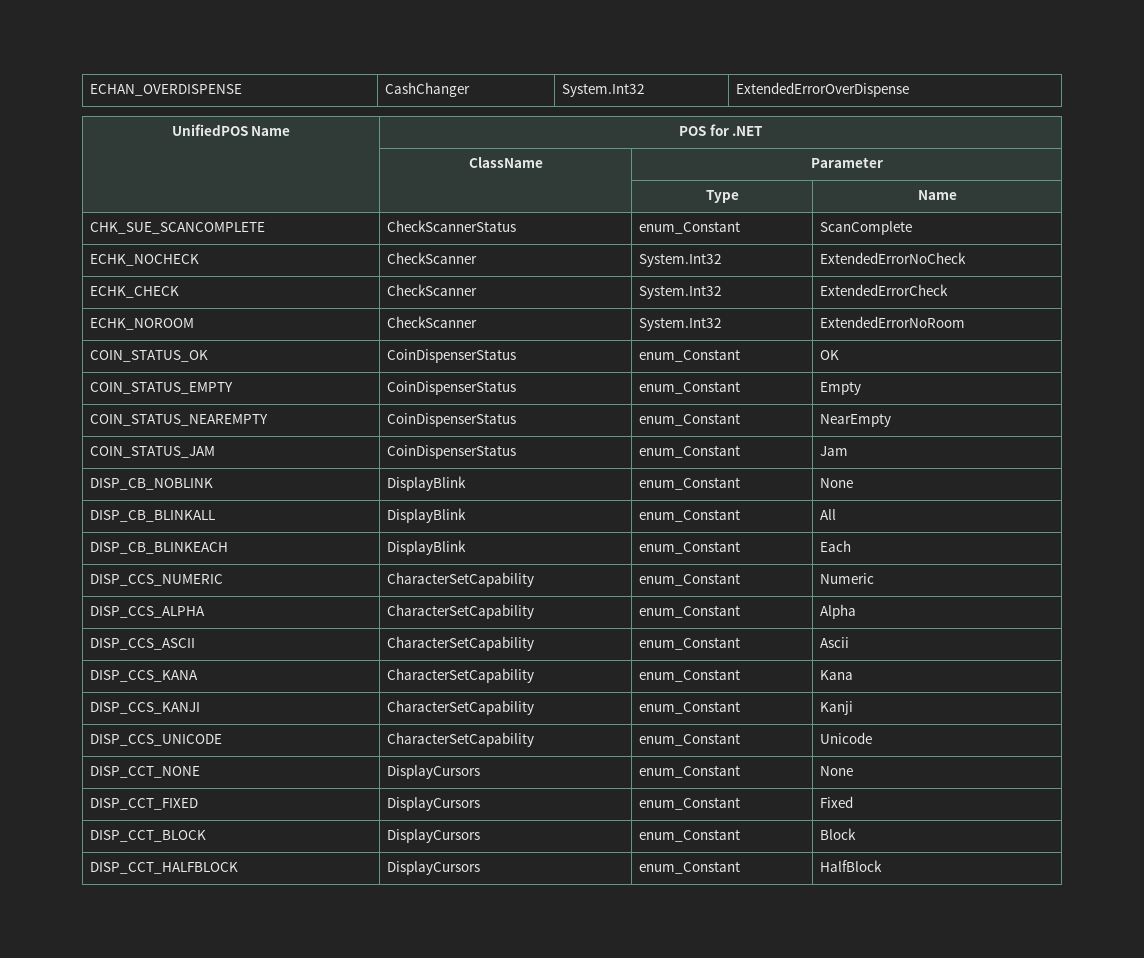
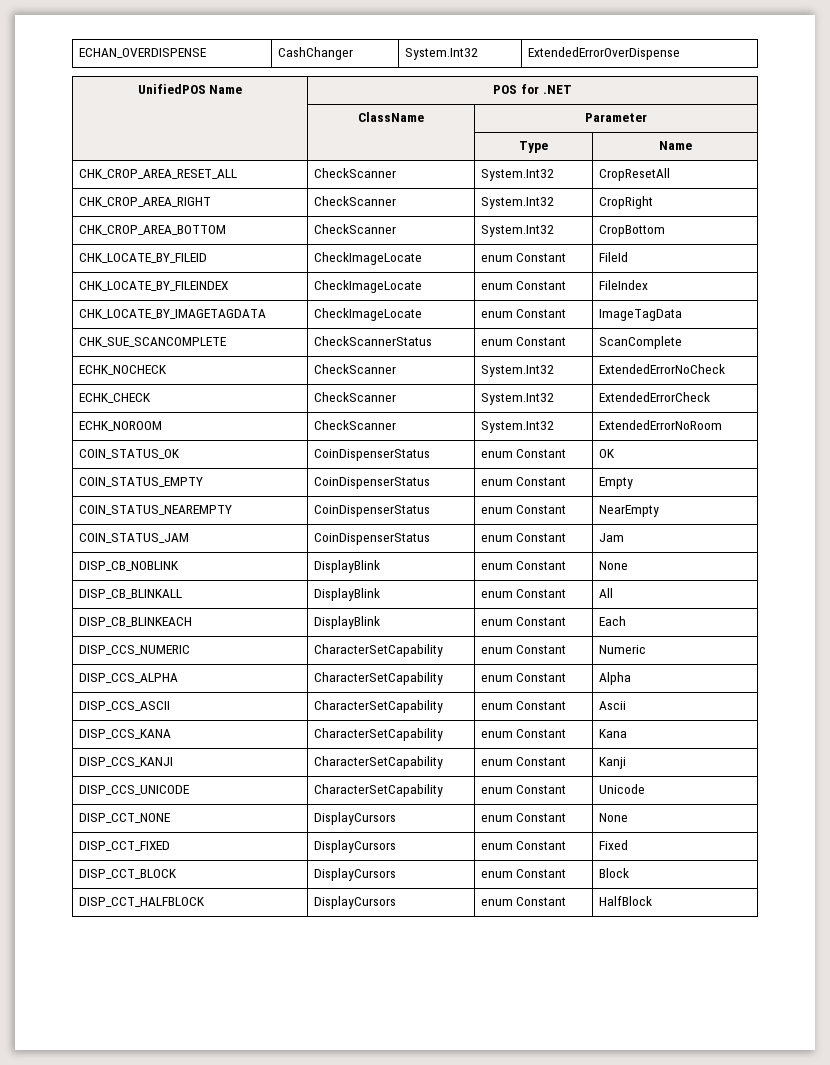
(957, 195) none -> [78,169,237,179] [313,168,396,178] [480,169,554,181] [598,168,670,181] [78,197,211,207] [313,196,396,206] [480,197,554,209] [598,196,653,209] [78,225,226,235] [313,224,396,234] [480,225,554,237] [598,225,665,237] [78,253,207,263] [313,252,422,265] [480,253,567,262] [598,252,628,262] [78,281,228,291] [313,280,422,293] [480,281,567,290] [598,280,648,290] [78,309,266,319] [313,308,422,321] [480,309,567,318] [598,309,682,321] // CHK_CROP_AREA_RESET_ALL | CheckScanner | System.Int32 | CropResetAll // CHK_CROP_AREA_RIGHT | CheckScanner | System.Int32 | CropRight // CHK_CROP_AREA_BOTTOM | CheckScanner | System.Int32 | CropBottom // CHK_LOCATE_BY_FILEID | CheckImageLocate | enum Constant | FileId // CHK_LOCATE_BY_FILEINDEX | CheckImageLocate | enum Constant | FileIndex // CHK_LOCATE_BY_IMAGETAGDATA | CheckImageLocate | enum Constant | ImageTagData
[639,221,741,234] enum_Constant -> [480,337,567,346] enum Constant
[639,349,741,362] enum_Constant -> [480,449,567,458] enum Constant
[639,381,741,394] enum_Constant -> [480,477,567,486] enum Constant
[639,413,741,426] enum_Constant -> [480,505,567,514] enum Constant
[639,445,741,458] enum_Constant -> [480,533,567,542] enum Constant
[639,477,741,490] enum_Constant -> [480,561,567,570] enum Constant
[639,509,741,522] enum_Constant -> [480,589,567,598] enum Constant
[639,541,741,554] enum_Constant -> [480,617,567,626] enum Constant
[639,573,741,586] enum_Constant -> [480,645,567,654] enum Constant
[639,605,741,618] enum_Constant -> [480,673,567,682] enum Constant
[639,637,741,650] enum_Constant -> [480,701,567,710] enum Constant
[639,669,741,682] enum_Constant -> [480,729,567,738] enum Constant
[639,701,741,714] enum_Constant -> [480,757,567,766] enum Constant
[639,733,741,746] enum_Constant -> [480,785,567,794] enum Constant
[639,765,741,778] enum_Constant -> [480,813,567,822] enum Constant
[639,797,741,810] enum_Constant -> [480,841,567,850] enum Constant
[639,829,741,842] enum_Constant -> [480,869,567,878] enum Constant
[639,861,741,874] enum_Constant -> [480,897,567,906] enum Constant

